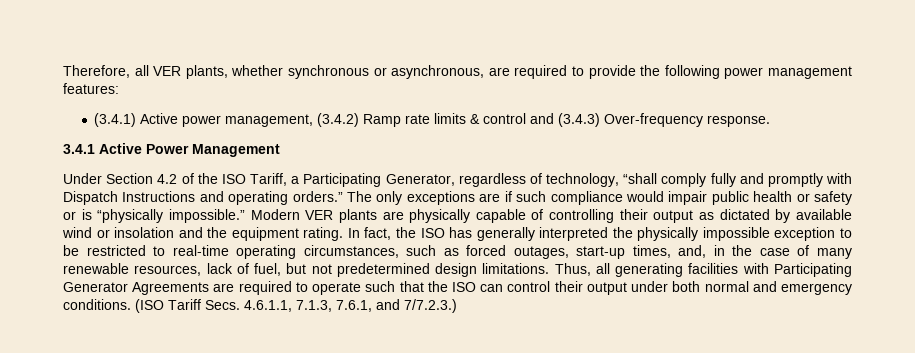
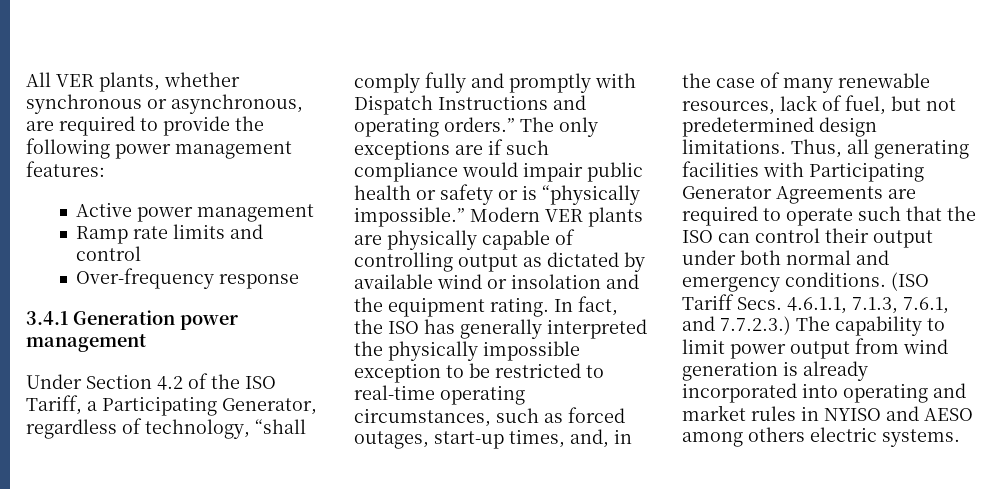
[63,65,149,78] Therefore, all -> [26,72,51,87] All
[94,113,137,127] (3.4.1) -> (105, 169) none
[225,113,360,127] management, (3.4.2) -> [197,204,315,222] management //
[470,113,771,127] [63,143,280,157] & control and (3.4.3) Over-frequency response. // 3.4.1 Active Power Management -> [230,224,264,239] [76,246,142,261] [76,268,300,289] [26,310,238,330] [26,334,146,352] and control // Over-frequency response // 3.4.1 Generation power management
[619,209,648,220] their -> (453, 262) none
[404,299,457,313] 7/7.2.3.) -> [720,316,945,336] [682,338,948,359] [682,361,868,381] [682,383,966,403] [682,405,973,421] [682,427,960,447] 7.7.2.3.) The capability to limit power output from wind generation is already incorporated into operating and market rules in NYISO and AESO among others electric systems.

